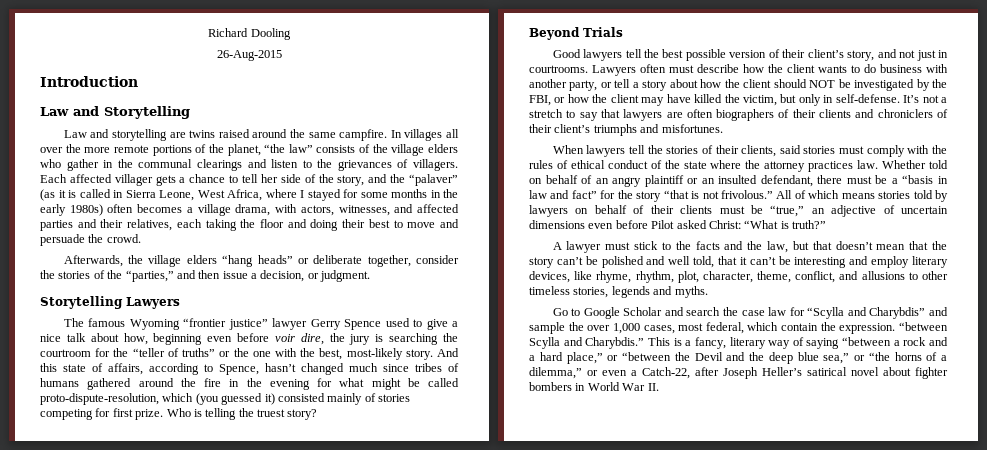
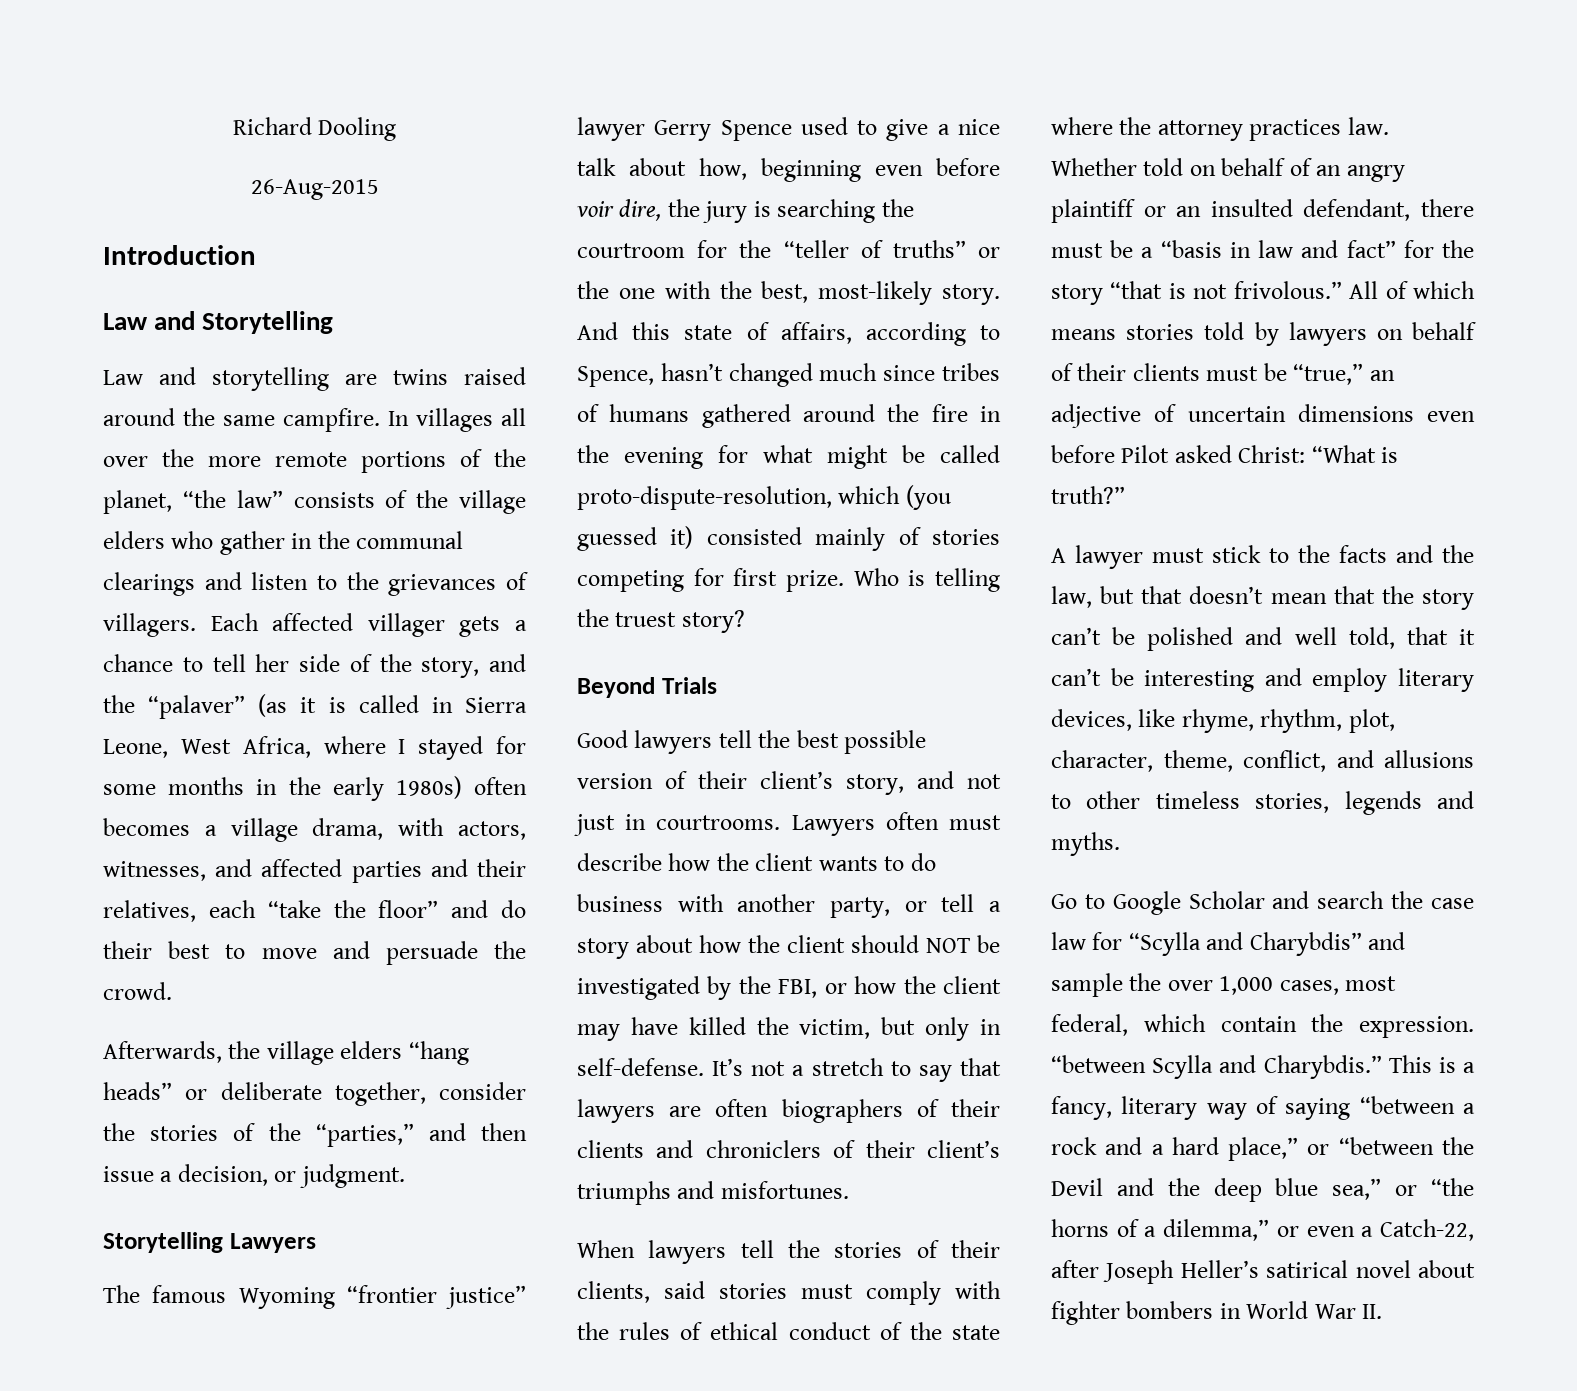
[205,219,339,231] taking the floor and doing -> [267,900,526,918] “take the floor” and do

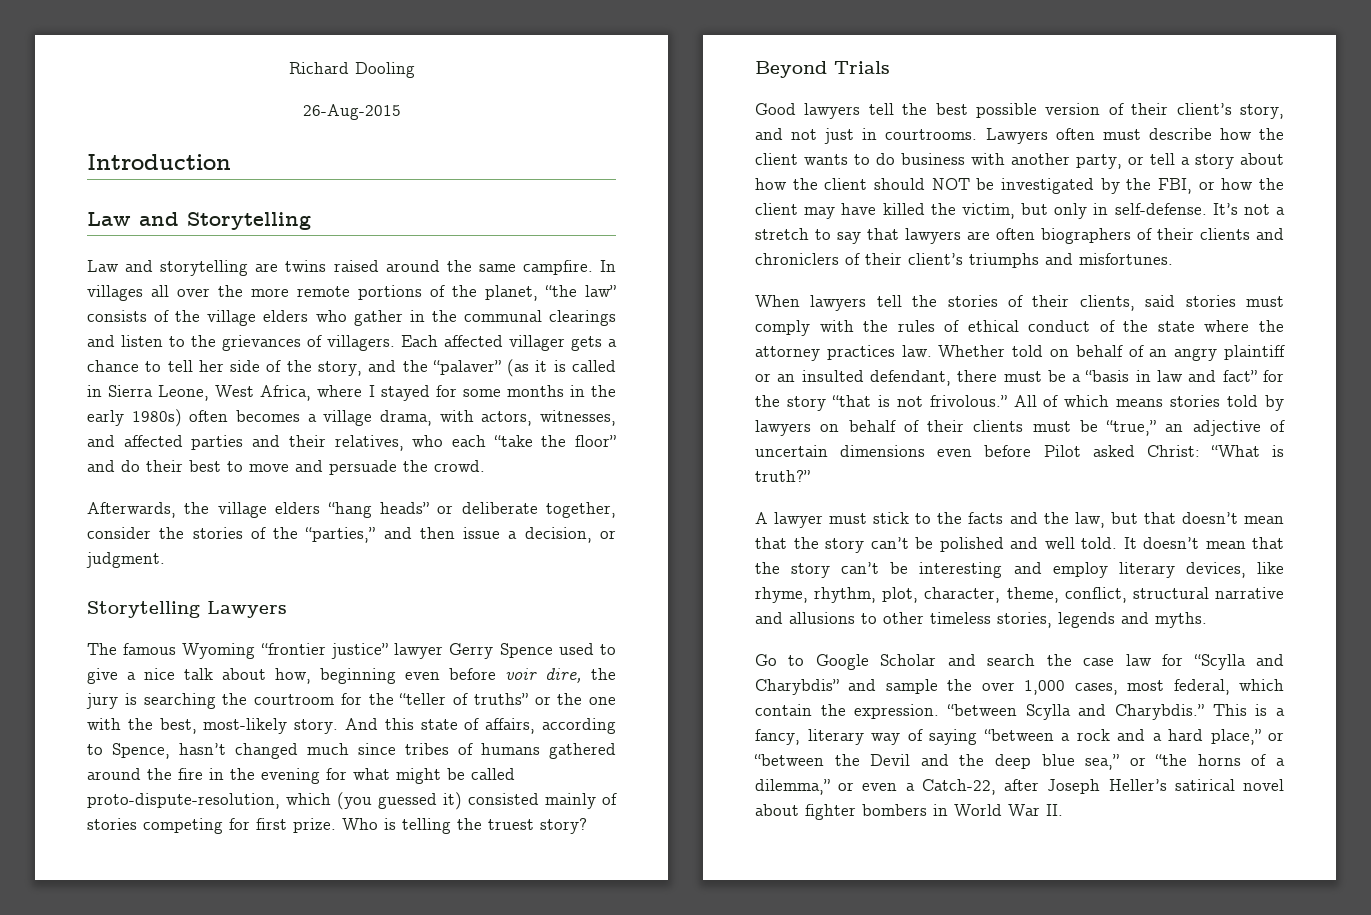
(196, 911) none -> [412,435,444,447] who
[1348,627,1475,649] told, that it -> [1081,537,1284,549] [755,562,831,578] told. It doesn’t mean that the story
(1326, 761) none -> [1132,587,1284,599] structural narrative

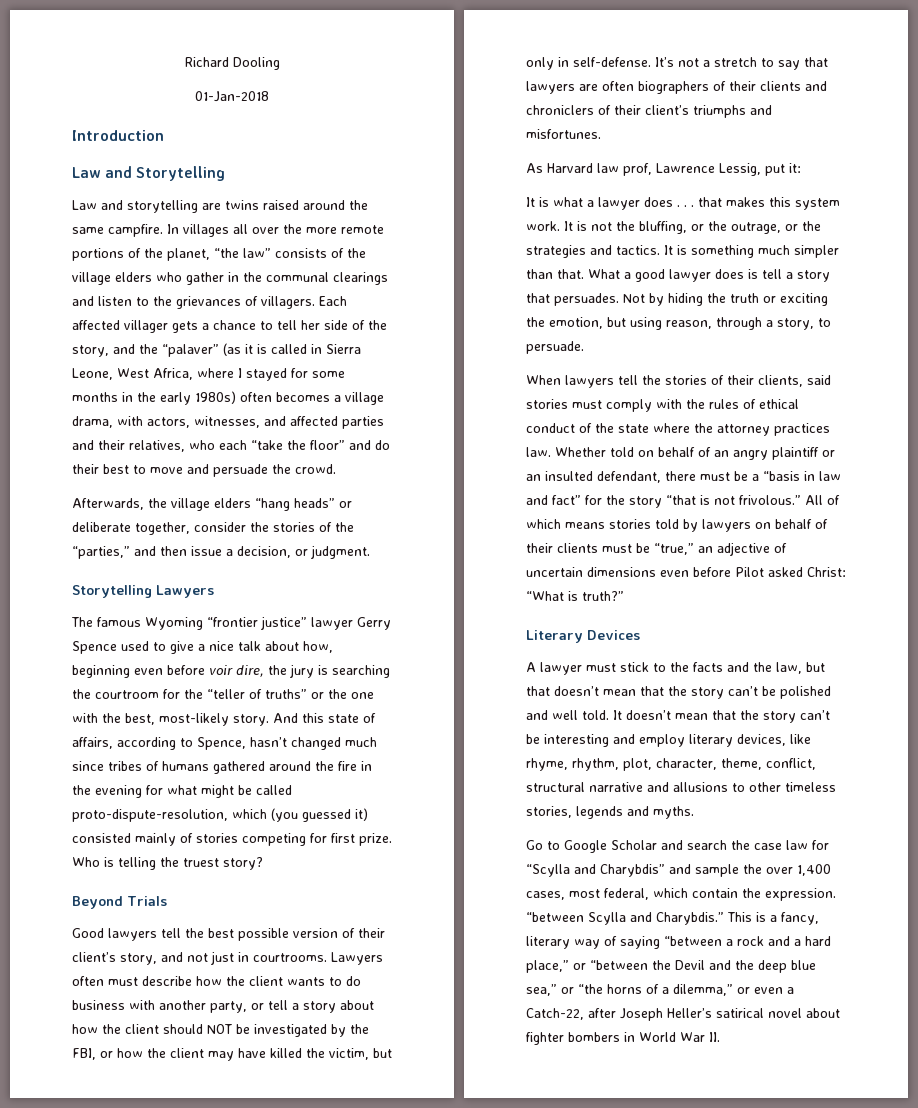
[302,104,401,120] 26-Aug-2015 -> [195,91,269,102] 01-Jan-2018
(1173, 259) none -> [526,163,801,176] [526,197,840,210] [526,221,821,234] [526,245,839,258] [526,269,830,282] [526,293,828,306] [526,317,831,330] [526,341,584,354] // As Harvard law prof, Lawrence Lessig, put it: // It is what a lawyer does . . . that makes this system work. It is not the bluffing, or the outrage, or the strategies and tactics. It is something much simpler than that. What a good lawyer does is tell a story that persuades. Not by hiding the truth or exciting the emotion, but using reason, through a story, to persuade.
(810, 476) none -> [526,630,640,643] // Literary Devices
[1024,680,1066,695] 1,000 -> [797,864,831,876] 1,400

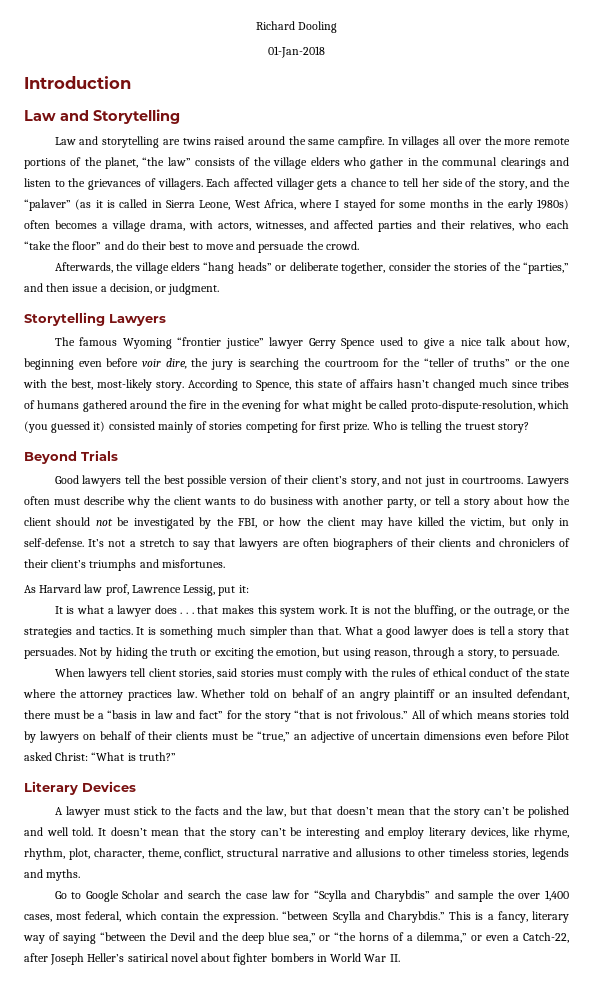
[273,713,376,723] [72,737,246,750] And this state of affairs, according to Spence, -> [188,379,393,391] According to Spence, this state of affairs
[196,976,222,986] how -> [126,496,150,508] why
[207,1024,232,1034] NOT -> [95,518,113,526] not
[642,375,803,387] the stories of their clients, -> [148,668,214,679] client stories,
[726,936,831,946] [526,960,648,973] a rock and a hard place,” or “between -> (146, 936) none

